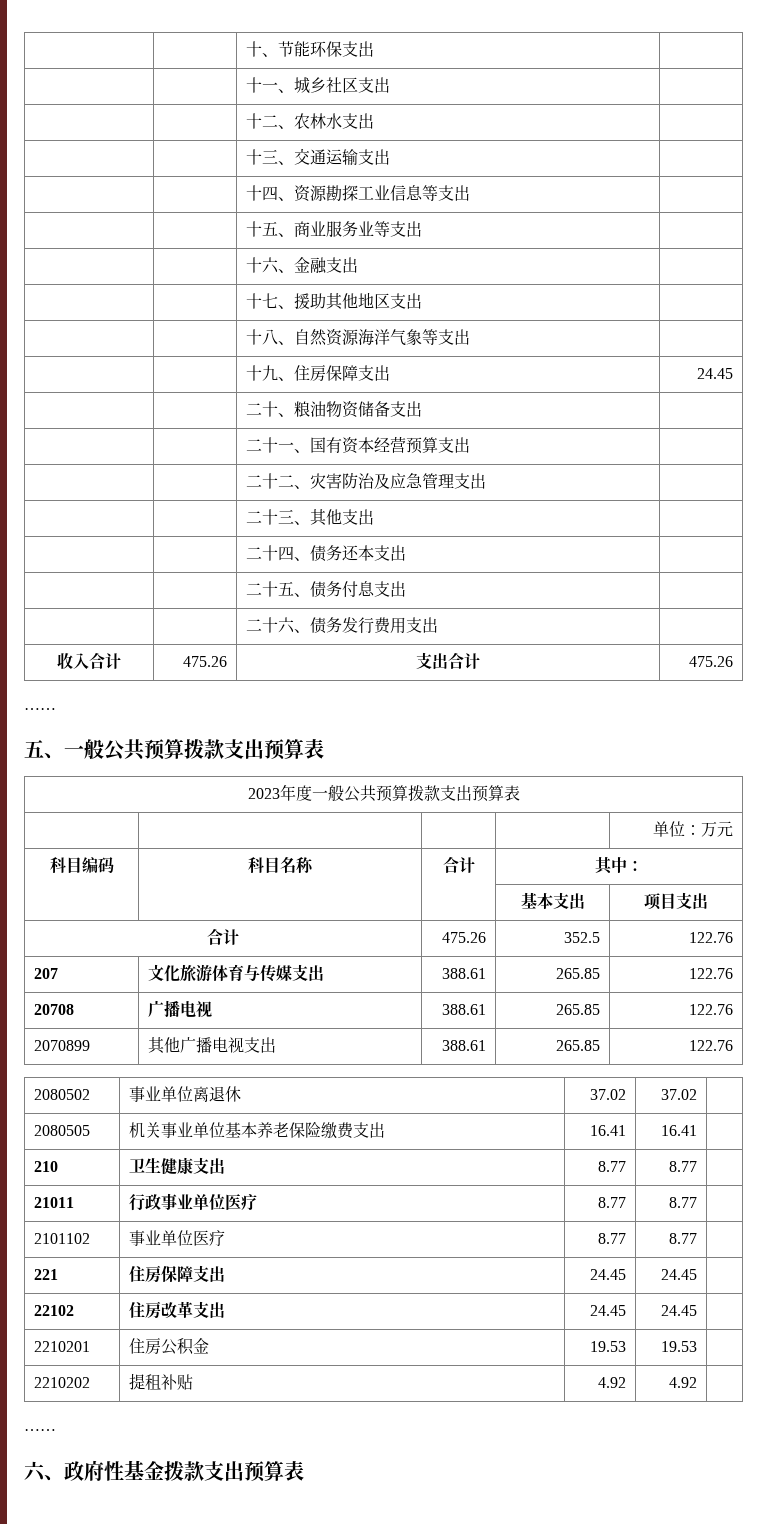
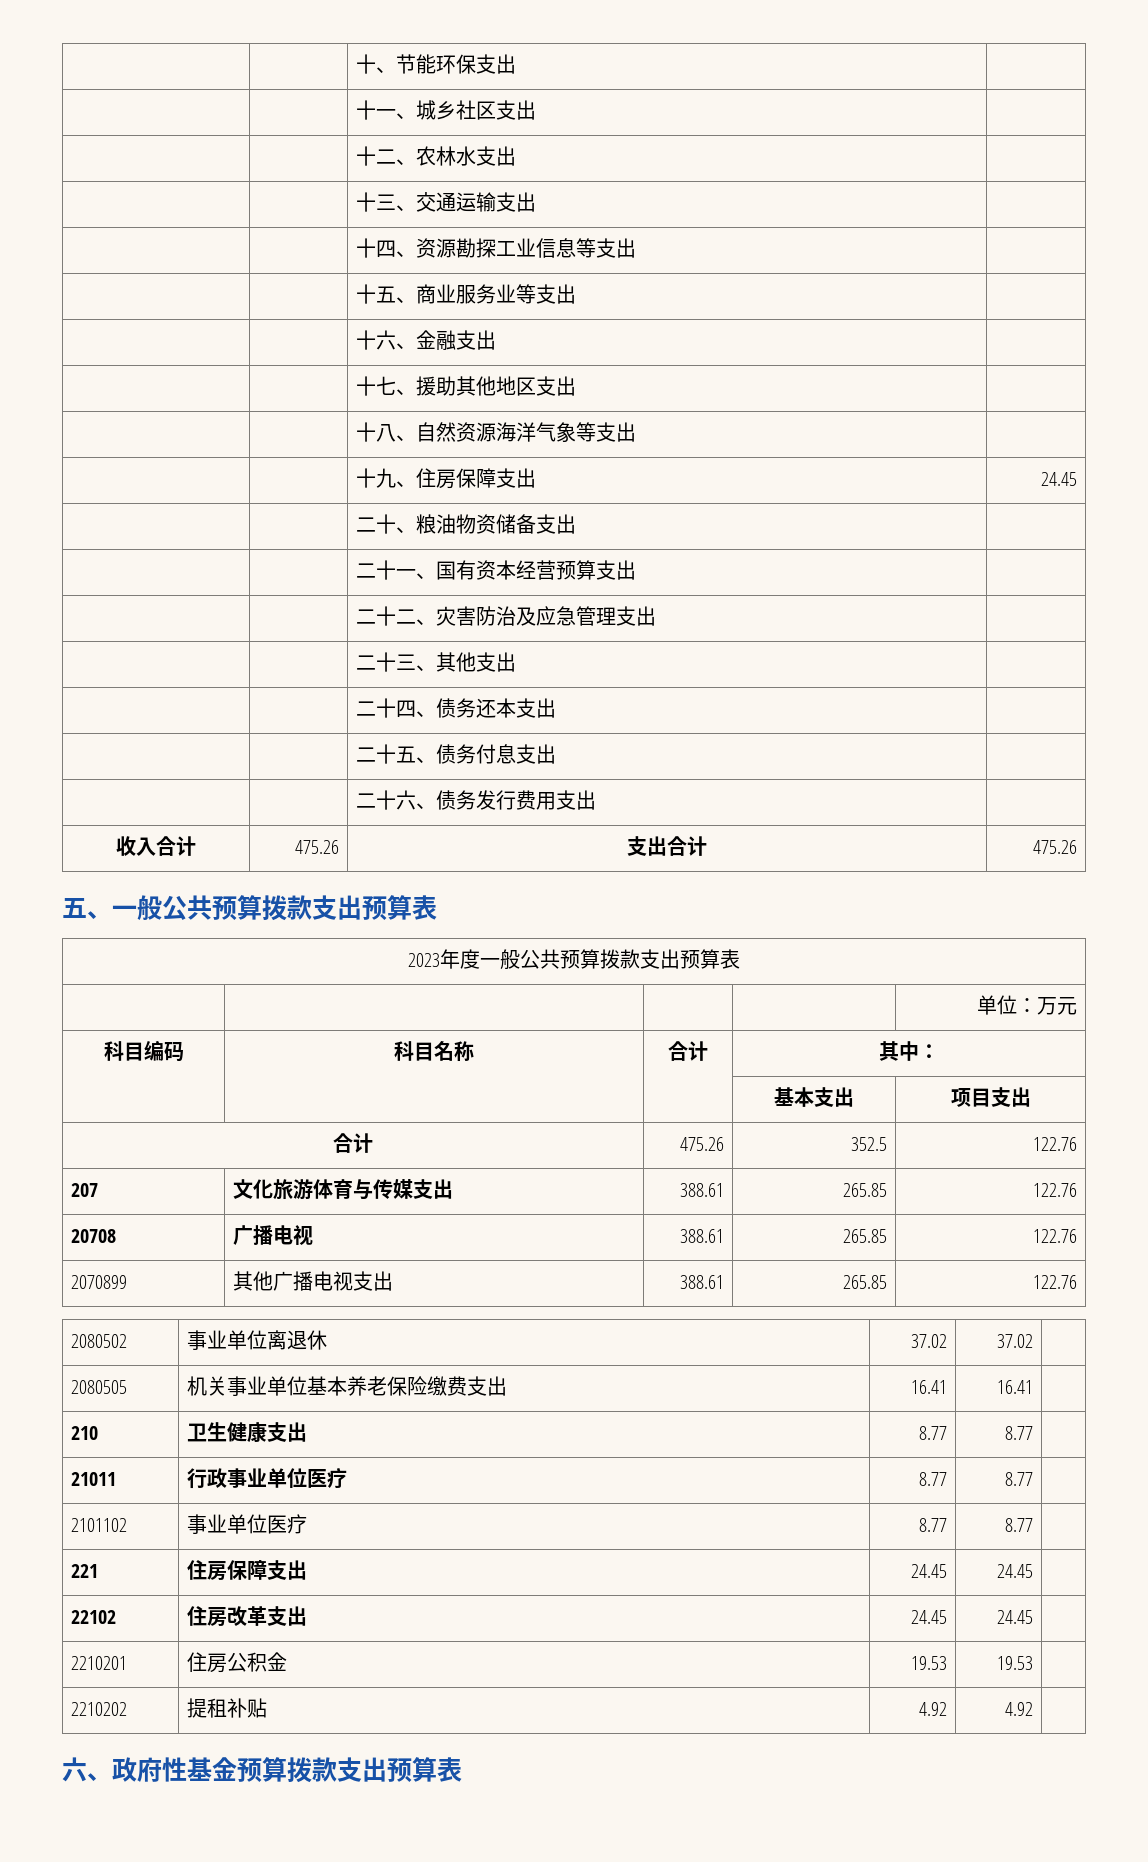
[24,708,56,710] // …… -> (1077, 847) none
[24,1429,56,1431] // …… -> (1033, 1709) none
(164, 1471) none -> [237,1757,287,1782] 预算

